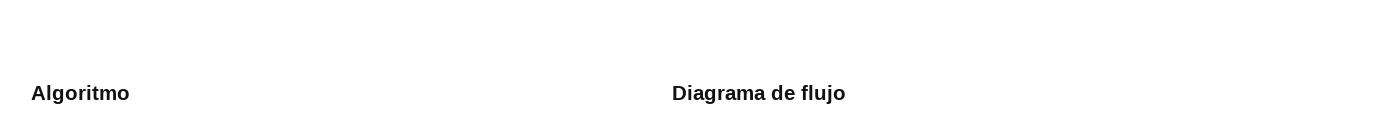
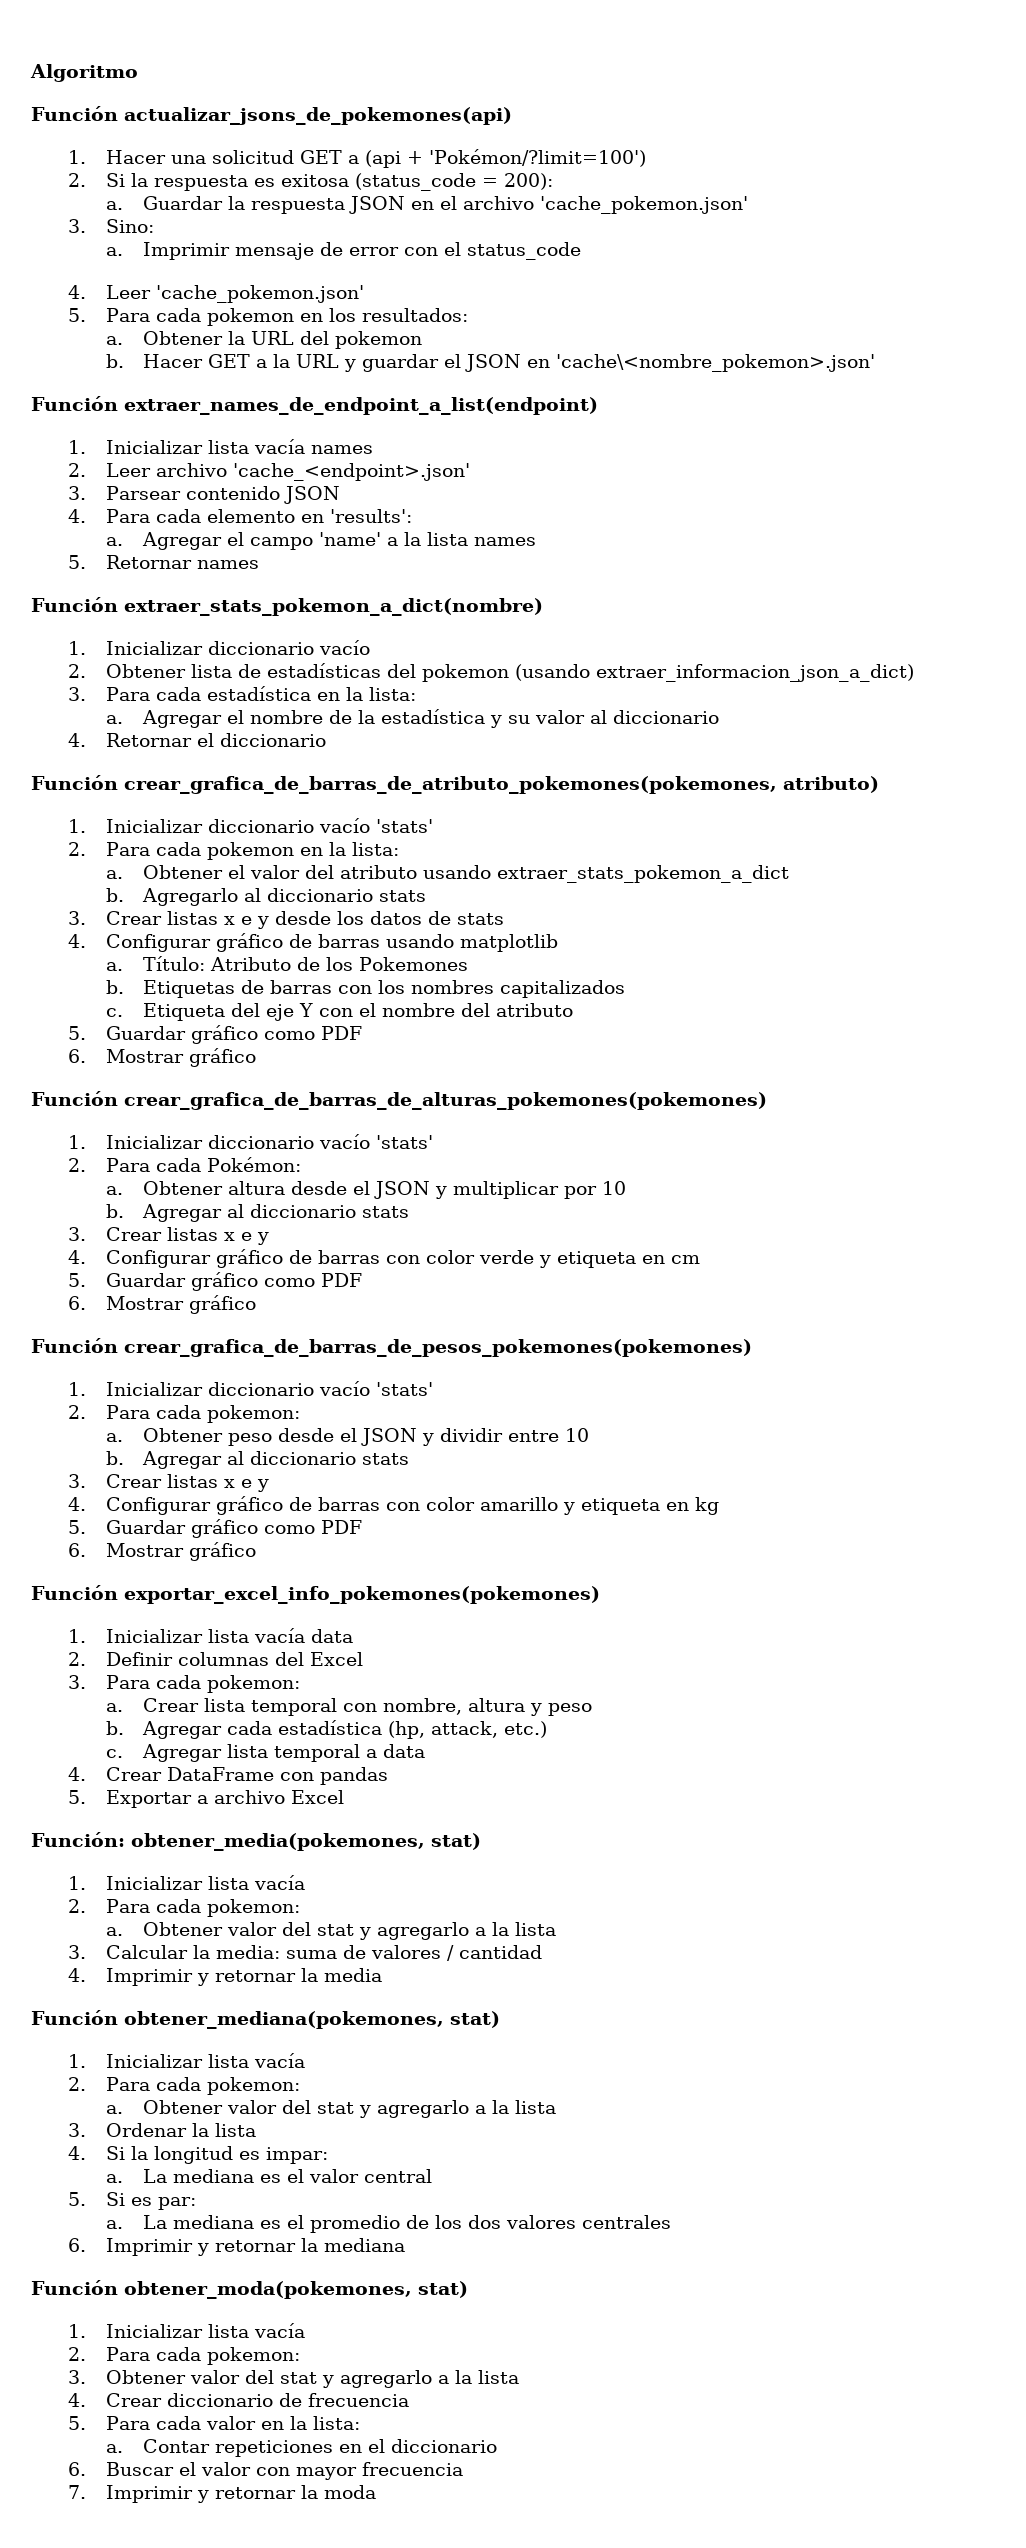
[672,85,846,104] Diagrama de flujo -> [31,106,512,125] [68,149,646,168] [68,173,553,191] [105,196,749,214] [68,219,154,233] [105,242,582,260] [68,285,364,303] [68,308,468,326] [105,331,423,349] [105,354,876,372] [31,396,598,415] [68,439,373,454] [68,463,470,481] [68,486,340,504] [68,509,412,523] [105,532,537,550] [68,555,259,569] [31,597,543,616] [68,640,370,655] [68,663,914,682] [68,686,416,701] [105,709,720,728] [68,733,326,747] [31,775,879,794] [68,818,433,833] [68,842,399,860] [105,865,790,883] [105,888,427,906] [68,911,504,929] [68,933,558,952] [105,956,469,971] [105,980,626,998] [105,1003,574,1021] [68,1025,362,1044] [68,1048,256,1067] [31,1091,767,1110] [68,1134,433,1149] [68,1157,301,1172] [105,1181,627,1199] [105,1204,410,1222] [68,1227,269,1245] [68,1249,700,1268] [68,1272,362,1291] [68,1295,256,1314] [31,1338,752,1357] [68,1381,433,1396] [68,1405,300,1423] [105,1428,590,1446] [105,1451,410,1469] [68,1474,269,1492] [68,1496,719,1515] [68,1519,362,1538] [68,1542,256,1561] [31,1585,600,1604] [68,1628,353,1643] [68,1652,363,1666] [68,1675,300,1693] [105,1698,593,1716] [105,1720,548,1739] [105,1744,426,1762] [68,1767,388,1785] [68,1790,344,1808] [31,1832,481,1851] [68,1875,305,1890] [68,1899,300,1917] [105,1922,557,1940] [68,1945,542,1961] [68,1968,382,1986] [31,2010,500,2029] [68,2053,305,2068] [68,2077,300,2095] [105,2100,557,2118] [68,2123,256,2137] [68,2146,328,2164] [105,2169,433,2183] [68,2192,196,2210] [105,2215,672,2233] [68,2238,405,2256] [31,2280,468,2299] [68,2323,305,2338] [68,2347,300,2365] [68,2370,519,2388] [68,2393,409,2407] [68,2416,360,2430] [105,2439,498,2457] [68,2462,463,2480] [68,2485,376,2503] Función actualizar_jsons_de_pokemones(api) // 1. Hacer una solicitud GET a (api + 'Pokémon/?limit=100') // 2. Si la respuesta es exitosa (status_code = 200): // a. Guardar la respuesta JSON en el archivo 'cache_pokemon.json' // 3. Sino: // a. Imprimir mensaje de error con el status_code // 4. Leer 'cache_pokemon.json' // 5. Para cada pokemon en los resultados: // a. Obtener la URL del pokemon // b. Hacer GET a la URL y guardar el JSON en 'cache\<nombre_pokemon>.json' // Función extraer_names_de_endpoint_a_list(endpoint) // 1. Inicializar lista vacía names // 2. Leer archivo 'cache_<endpoint>.json' // 3. Parsear contenido JSON // 4. Para cada elemento en 'results': // a. Agregar el campo 'name' a la lista names // 5. Retornar names // Función extraer_stats_pokemon_a_dict(nombre) // 1. Inicializar diccionario vacío // 2. Obtener lista de estadísticas del pokemon (usando extraer_informacion_json_a_dict) // 3. Para cada estadística en la lista: // a. Agregar el nombre de la estadística y su valor al diccionario // 4. Retornar el diccionario // Función crear_grafica_de_barras_de_atributo_pokemones(pokemones, atributo) // 1. Inicializar diccionario vacío 'stats' // 2. Para cada pokemon en la lista: // a. Obtener el valor del atributo usando extraer_stats_pokemon_a_dict // b. Agregarlo al diccionario stats // 3. Crear listas x e y desde los datos de stats // 4. Configurar gráfico de barras usando matplotlib // a. Título: Atributo de los Pokemones // b. Etiquetas de barras con los nombres capitalizados // c. Etiqueta del eje Y con el nombre del atributo // 5. Guardar gráfico como PDF // 6. Mostrar gráfico // Función crear_grafica_de_barras_de_alturas_pokemones(pokemones) // 1. Inicializar diccionario vacío 'stats' // 2. Para cada Pokémon: // a. Obtener altura desde el JSON y multiplicar por 10 // b. Agregar al diccionario stats // 3. Crear listas x e y // 4. Configurar gráfico de barras con color verde y etiqueta en cm // 5. Guardar gráfico como PDF // 6. Mostrar gráfico // Función crear_grafica_de_barras_de_pesos_pokemones(pokemones) // 1. Inicializar diccionario vacío 'stats' // 2. Para cada pokemon: // a. Obtener peso desde el JSON y dividir entre 10 // b. Agregar al diccionario stats // 3. Crear listas x e y // 4. Configurar gráfico de barras con color amarillo y etiqueta en kg // 5. Guardar gráfico como PDF // 6. Mostrar gráfico // Función exportar_excel_info_pokemones(pokemones) // 1. Inicializar lista vacía data // 2. Definir columnas del Excel // 3. Para cada pokemon: // a. Crear lista temporal con nombre, altura y peso // b. Agregar cada estadística (hp, attack, etc.) // c. Agregar lista temporal a data // 4. Crear DataFrame con pandas // 5. Exportar a archivo Excel // Función: obtener_media(pokemones, stat) // 1. Inicializar lista vacía // 2. Para cada pokemon: // a. Obtener valor del stat y agregarlo a la lista // 3. Calcular la media: suma de valores / cantidad // 4. Imprimir y retornar la media // Función obtener_mediana(pokemones, stat) // 1. Inicializar lista vacía // 2. Para cada pokemon: // a. Obtener valor del stat y agregarlo a la lista // 3. Ordenar la lista // 4. Si la longitud es impar: // a. La mediana es el valor central // 5. Si es par: // a. La mediana es el promedio de los dos valores centrales // 6. Imprimir y retornar la mediana // Función obtener_moda(pokemones, stat) // 1. Inicializar lista vacía // 2. Para cada pokemon: // 3. Obtener valor del stat y agregarlo a la lista // 4. Crear diccionario de frecuencia // 5. Para cada valor en la lista: // a. Contar repeticiones en el diccionario // 6. Buscar el valor con mayor frecuencia // 7. Imprimir y retornar la moda

